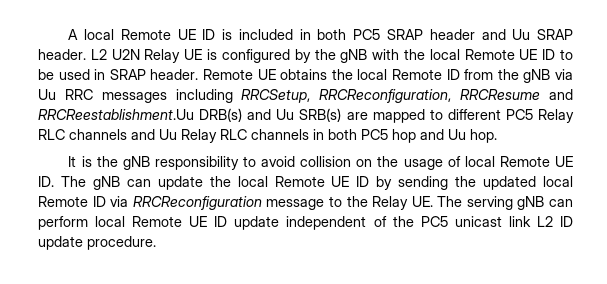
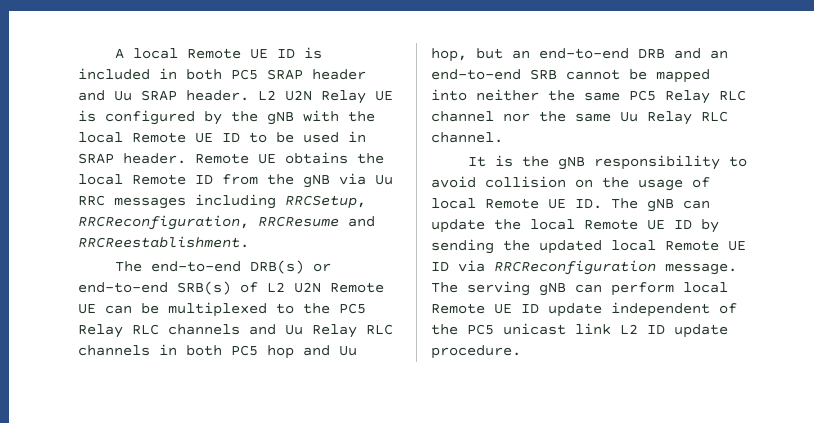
[38,108,501,123] RRCReestablishment.Uu DRB(s) and Uu SRB(s) are mapped to different -> [78,236,249,248] [115,260,332,274] [78,281,384,295] [78,302,330,317] RRCReestablishment. // The end-to-end DRB(s) or end-to-end SRB(s) of L2 U2N Remote UE can be multiplexed to the
[470,129,497,143] hop. -> [431,48,728,62] [431,69,710,83] [431,89,746,104] [431,111,728,125] [431,132,503,143] hop, but an end-to-end DRB and an end-to-end SRB cannot be mapped into neither the same PC5 Relay RLC channel nor the same Uu Relay RLC channel.
(88, 201) none -> [728,240,746,251] UE
[266,196,433,210] message to the Relay UE. -> [665,263,737,275] message.

